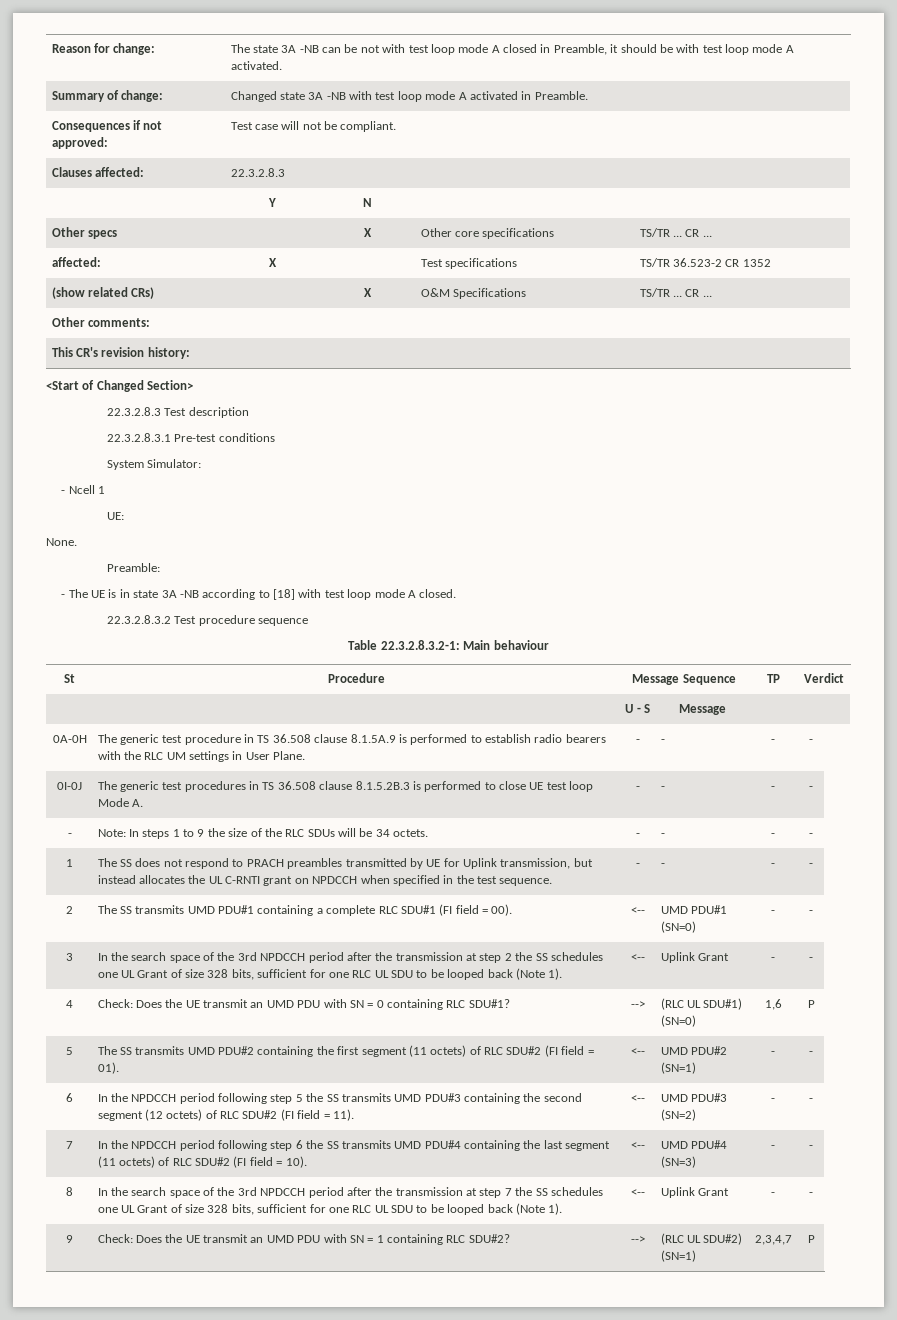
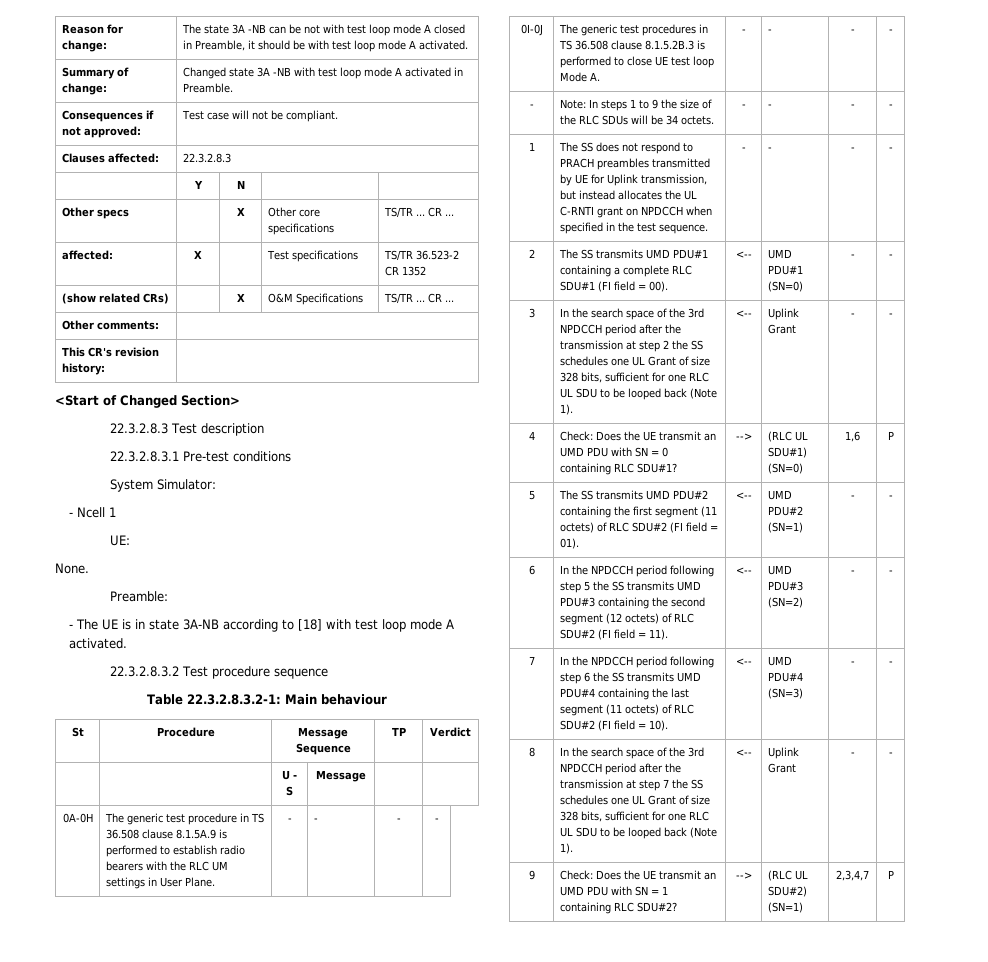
[161,590,199,598] 3A -NB -> [182,619,219,630] 3A-NB
[419,589,457,598] closed. -> [68,638,127,649] activated.

